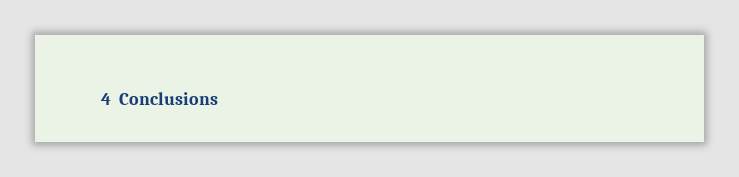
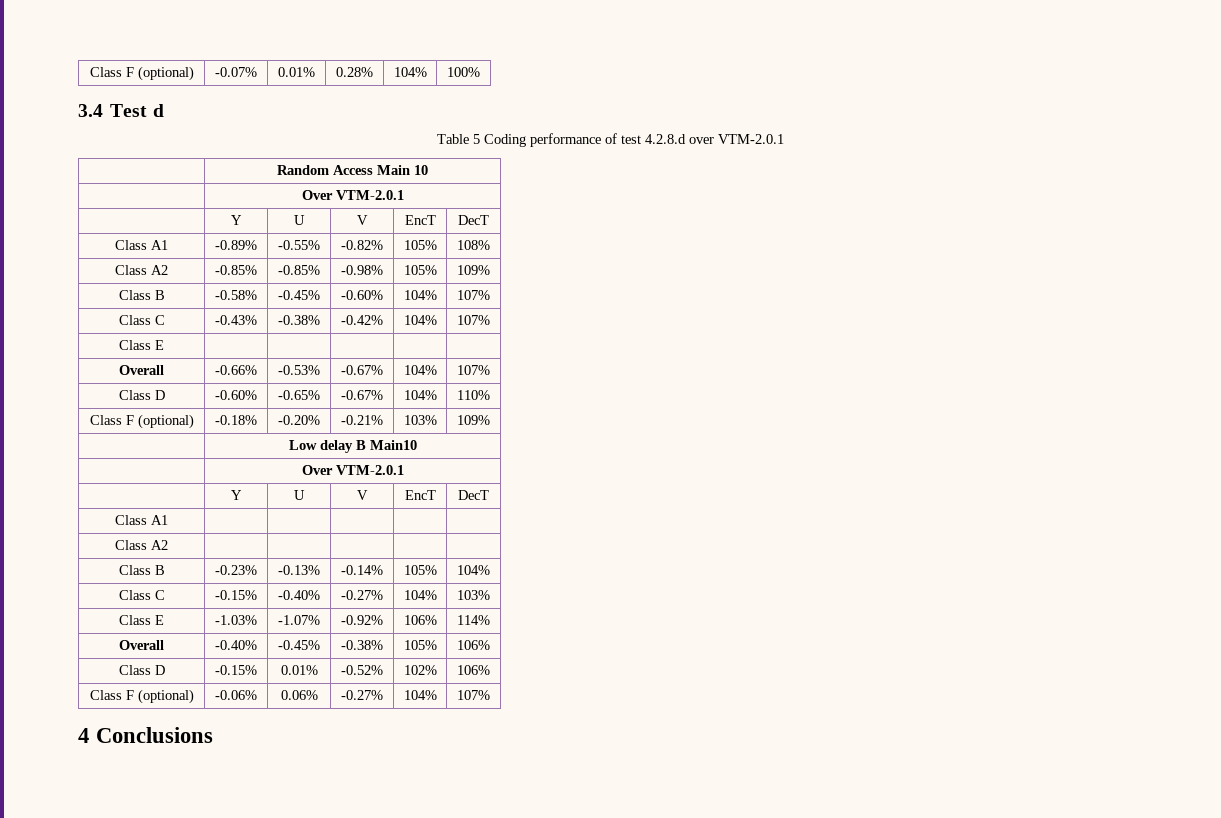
(101, 99) none -> [89,66,194,81] [215,67,257,77] [278,67,315,77] [336,67,373,77] [393,67,427,77] [447,67,480,77] [78,104,164,117] [437,133,784,147] [277,165,428,175] [301,190,404,200] [231,215,242,225] [294,215,305,225] [357,215,368,225] [404,215,436,225] [458,215,489,225] [115,240,168,250] [215,240,257,250] [278,240,320,250] [341,240,383,250] [403,240,437,250] [457,240,490,250] [115,265,168,275] [215,265,257,275] [278,265,320,275] [341,265,383,275] [403,265,437,275] [457,265,490,275] [118,290,165,300] [215,290,257,300] [278,290,320,300] [341,290,383,300] [403,290,437,300] [457,290,490,300] [118,315,165,325] [215,315,257,325] [278,315,320,325] [341,315,383,325] [403,315,437,325] [457,315,490,325] [119,340,164,350] [119,365,164,375] [215,365,257,375] [278,365,320,375] [341,365,383,375] [403,365,437,375] [457,365,490,375] [118,390,165,400] [215,390,257,400] [278,390,320,400] [341,390,383,400] [403,390,437,400] [457,390,490,400] [89,414,194,429] [215,415,257,425] [278,415,320,425] [341,415,383,425] [403,415,437,425] [457,415,490,425] [288,440,417,453] [301,465,404,475] [231,490,242,500] [294,490,305,500] [357,490,368,500] [404,490,436,500] [458,490,489,500] [115,515,168,525] [115,540,168,550] [118,565,165,575] [215,565,257,575] [278,565,320,575] [341,565,383,575] [403,565,437,575] [457,565,490,575] [118,590,165,600] [215,590,257,600] [278,590,320,600] [341,590,383,600] [403,590,437,600] [457,590,490,600] [119,615,164,625] [215,615,257,625] [278,615,320,625] [341,615,383,625] [403,615,437,625] [457,615,490,625] [119,640,164,650] [215,640,257,650] [278,640,320,650] [341,640,383,650] [403,640,437,650] [457,640,490,650] [118,665,165,675] [215,665,257,675] [280,665,318,675] [341,665,383,675] [403,665,437,675] [457,665,490,675] [89,689,194,704] [215,690,257,700] [280,690,318,700] [341,690,383,700] [403,690,437,700] [457,690,490,700] Class F (optional) | -0.07% | 0.01% | 0.28% | 104% | 100% // 3.4 Test d // Table 5 Coding performance of test 4.2.8.d over VTM-2.0.1 // | Random Access Main 10 // | Over VTM-2.0.1 // | Y | U | V | EncT | DecT // Class A1 | -0.89% | -0.55% | -0.82% | 105% | 108% // Class A2 | -0.85% | -0.85% | -0.98% | 105% | 109% // Class B | -0.58% | -0.45% | -0.60% | 104% | 107% // Class C | -0.43% | -0.38% | -0.42% | 104% | 107% // Class E | | | | | // Overall | -0.66% | -0.53% | -0.67% | 104% | 107% // Class D | -0.60% | -0.65% | -0.67% | 104% | 110% // Class F (optional) | -0.18% | -0.20% | -0.21% | 103% | 109% // | Low delay B Main10 // | Over VTM-2.0.1 // | Y | U | V | EncT | DecT // Class A1 | | | | | // Class A2 | | | | | // Class B | -0.23% | -0.13% | -0.14% | 105% | 104% // Class C | -0.15% | -0.40% | -0.27% | 104% | 103% // Class E | -1.03% | -1.07% | -0.92% | 106% | 114% // Overall | -0.40% | -0.45% | -0.38% | 105% | 106% // Class D | -0.15% | 0.01% | -0.52% | 102% | 106% // Class F (optional) | -0.06% | 0.06% | -0.27% | 104% | 107% //

